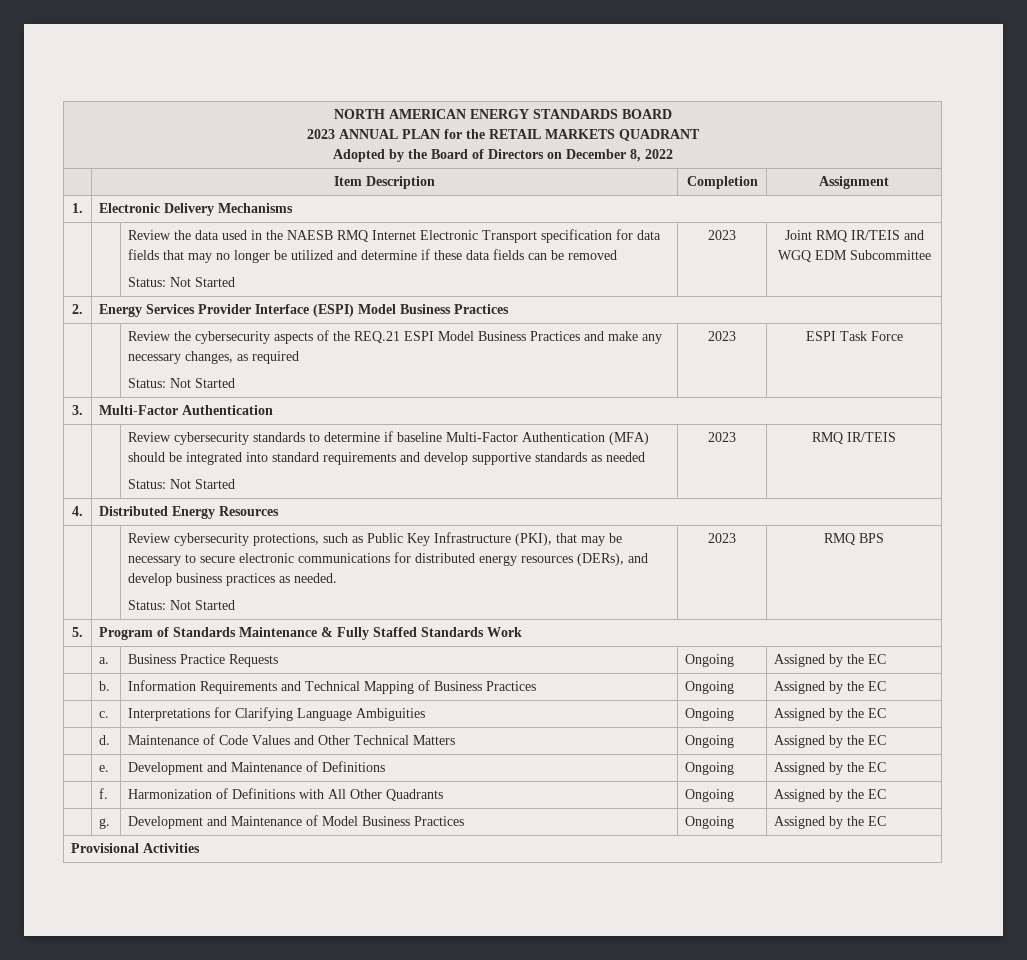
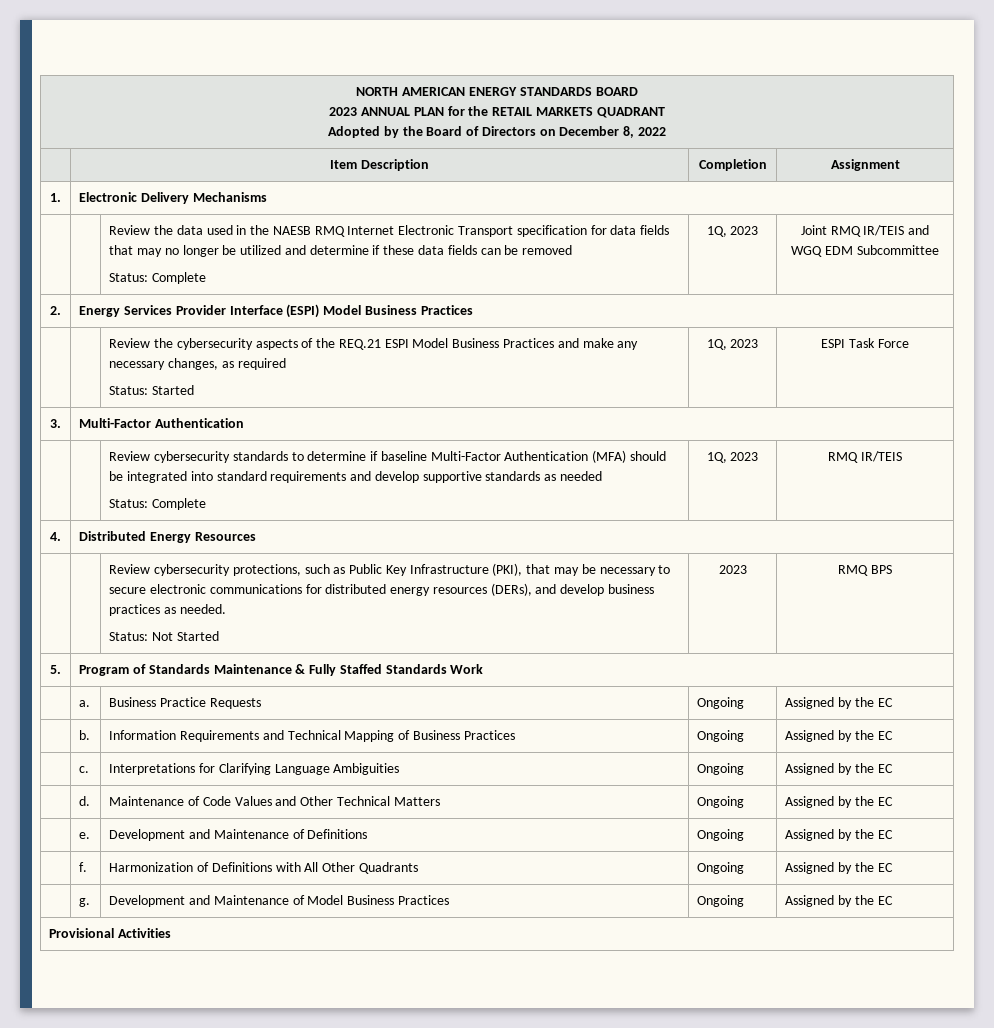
[170,277,236,287] Not Started | -> [152,272,207,284] [706,226,727,237] Complete | 1Q,
[170,378,236,388] Not Started | -> [152,385,195,395] [706,339,727,350] Started | 1Q,
[170,479,236,489] Not Started | -> [152,498,207,510] [706,452,727,463] Complete | 1Q,

